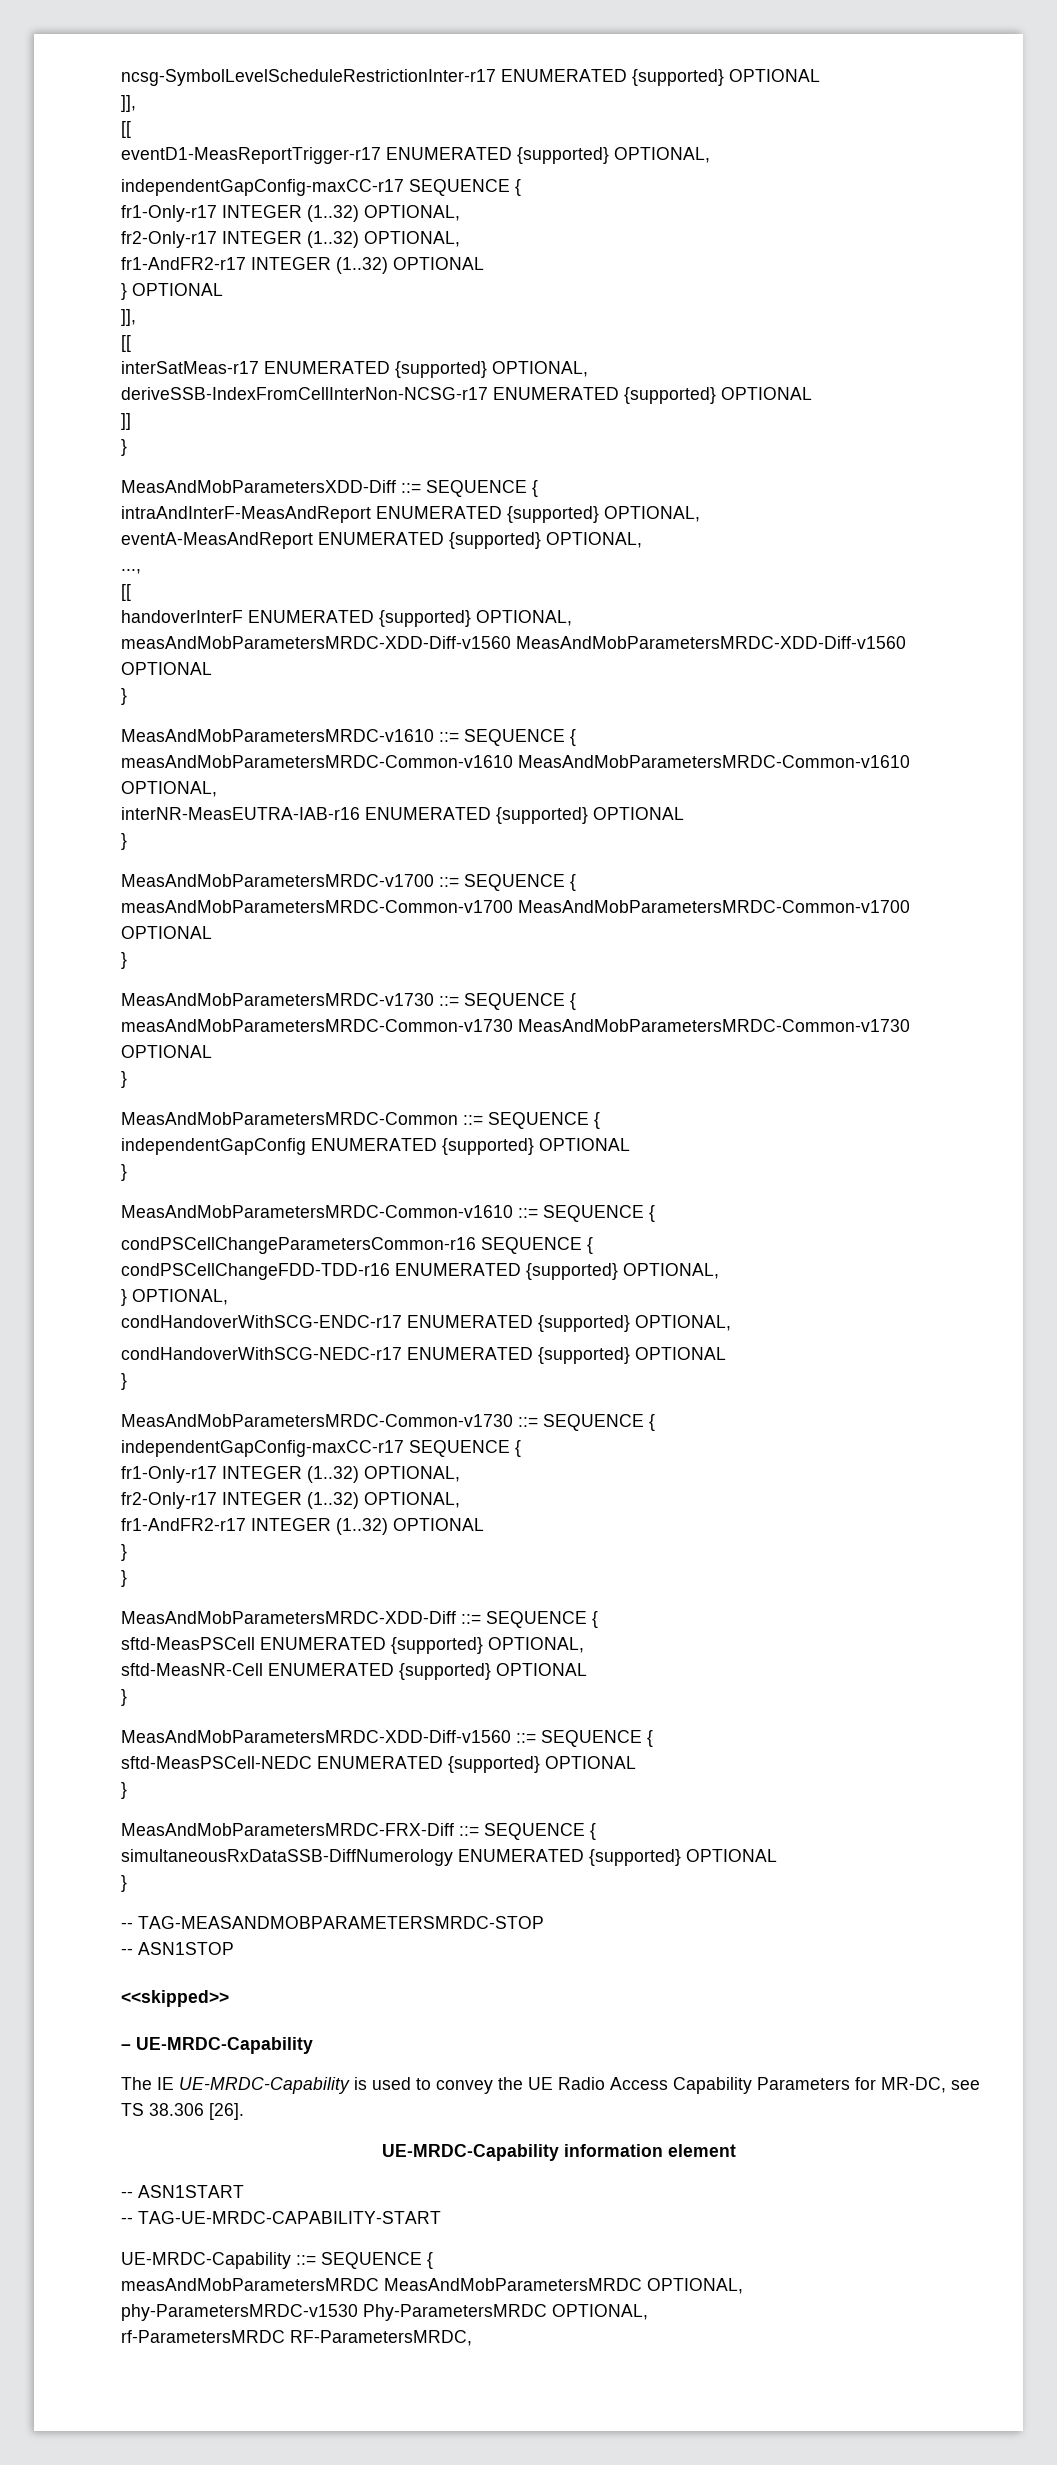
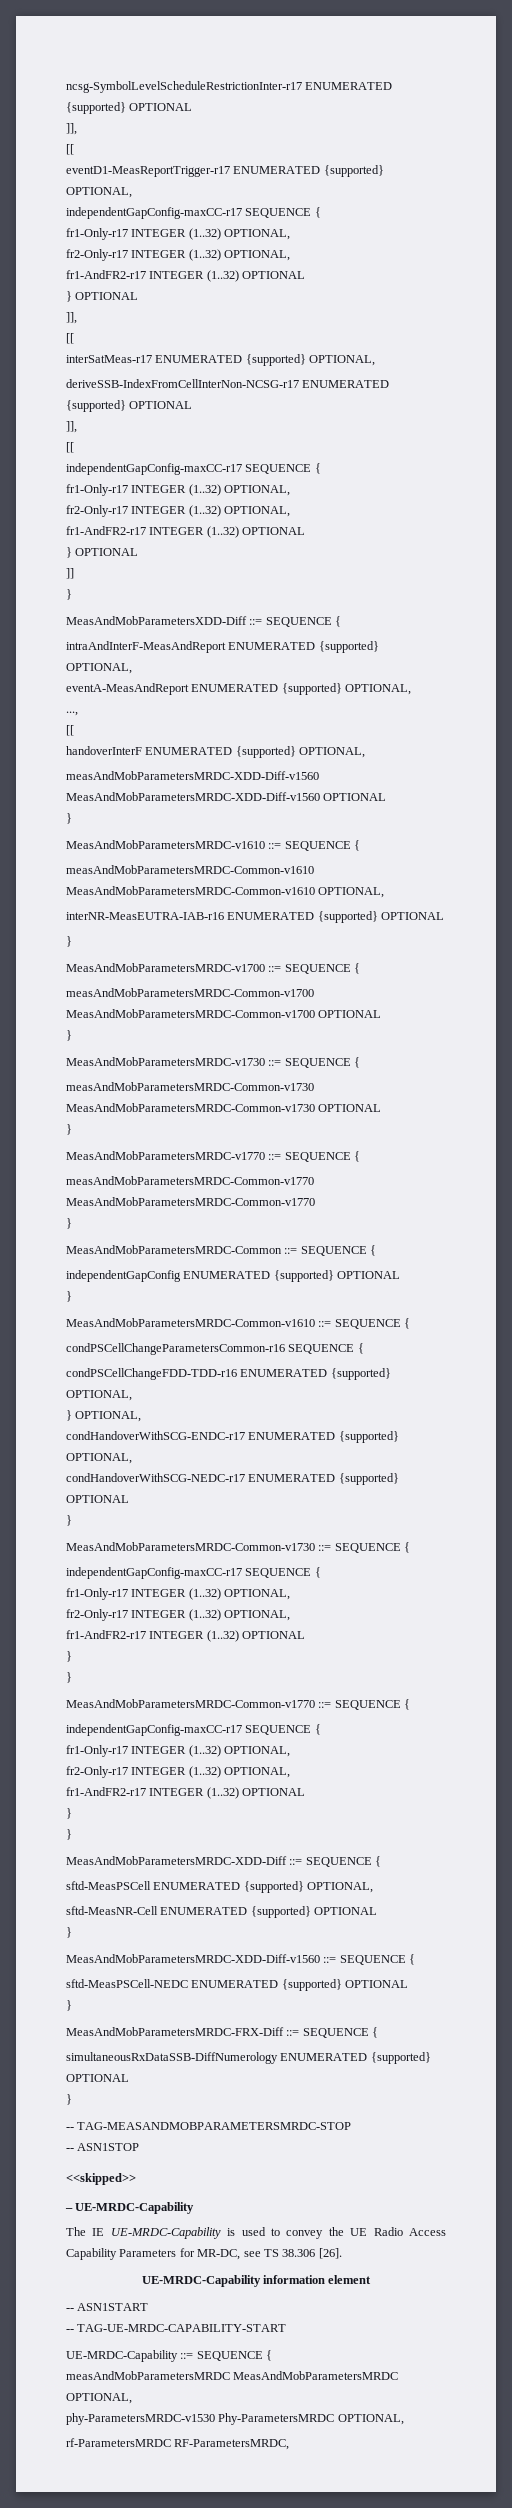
(812, 393) none -> [66,421,77,433] [66,442,74,453] [66,463,321,475] [66,484,291,496] [66,505,291,517] [66,526,306,538] [66,547,139,558] // ]], // [[ // independentGapConfig-maxCC-r17 SEQUENCE { // fr1-Only-r17 INTEGER (1..32) OPTIONAL, // fr2-Only-r17 INTEGER (1..32) OPTIONAL, // fr1-AndFR2-r17 INTEGER (1..32) OPTIONAL // } OPTIONAL
(127, 1079) none -> [66,1151,361,1162] [66,1176,314,1185] [66,1197,315,1206] [66,1218,72,1229] // MeasAndMobParametersMRDC-v1770 ::= SEQUENCE { // measAndMobParametersMRDC-Common-v1770 MeasAndMobParametersMRDC-Common-v1770 // }
(127, 1578) none -> [66,1699,411,1710] [66,1724,321,1736] [66,1745,291,1757] [66,1766,291,1778] [66,1787,306,1799] [66,1808,72,1819] [66,1829,72,1840] // MeasAndMobParametersMRDC-Common-v1770 ::= SEQUENCE { // independentGapConfig-maxCC-r17 SEQUENCE { // fr1-Only-r17 INTEGER (1..32) OPTIONAL, // fr2-Only-r17 INTEGER (1..32) OPTIONAL, // fr1-AndFR2-r17 INTEGER (1..32) OPTIONAL // } // }

